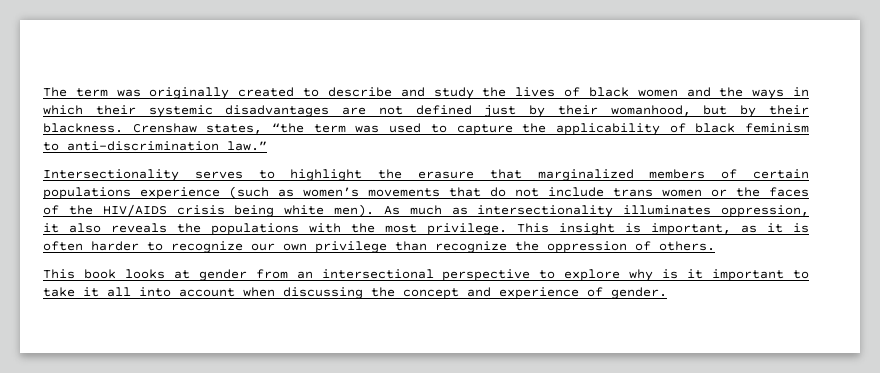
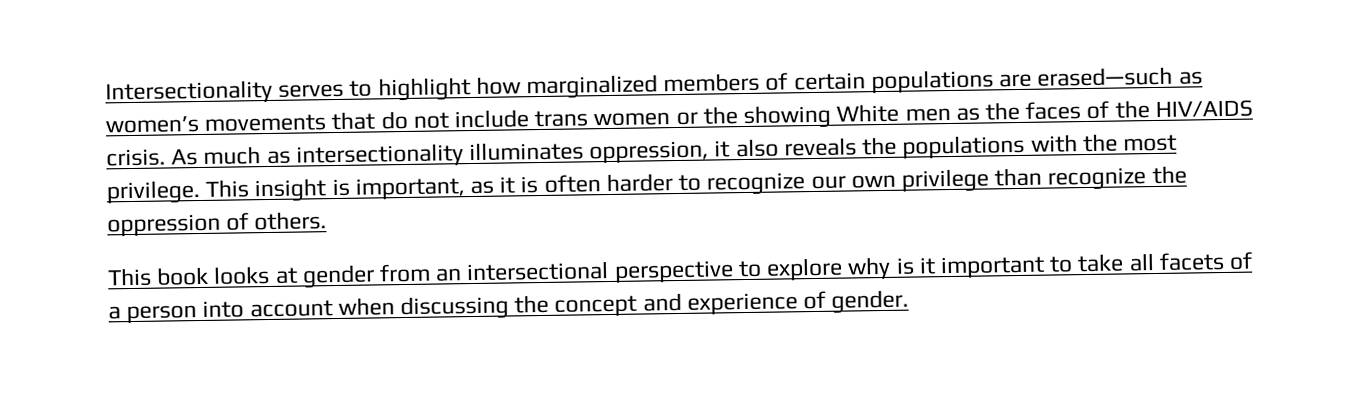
[43,87,810,99] [43,105,809,117] [43,123,809,135] [43,141,267,151] The term was originally created to describe and study the lives of black women and the ways in which their systemic disadvantages are not defined just by their womanhood, but by their blackness. Crenshaw states, “the term was used to capture the applicability of black feminism to anti-discrimination law.” // -> (105, 92) none
[378,169,522,179] the erasure that -> [475,76,521,95] how
[140,186,269,199] experience (such -> [999,66,1174,88] are erased—such
[769,187,809,197] [43,204,374,217] faces of the HIV/AIDS crisis being white men). -> [743,99,1253,130] [106,148,166,167] showing White men as the faces of the HIV/AIDS crisis.
[83,287,131,297] it all -> [1128,251,1253,272] [108,305,198,324] all facets of a person

